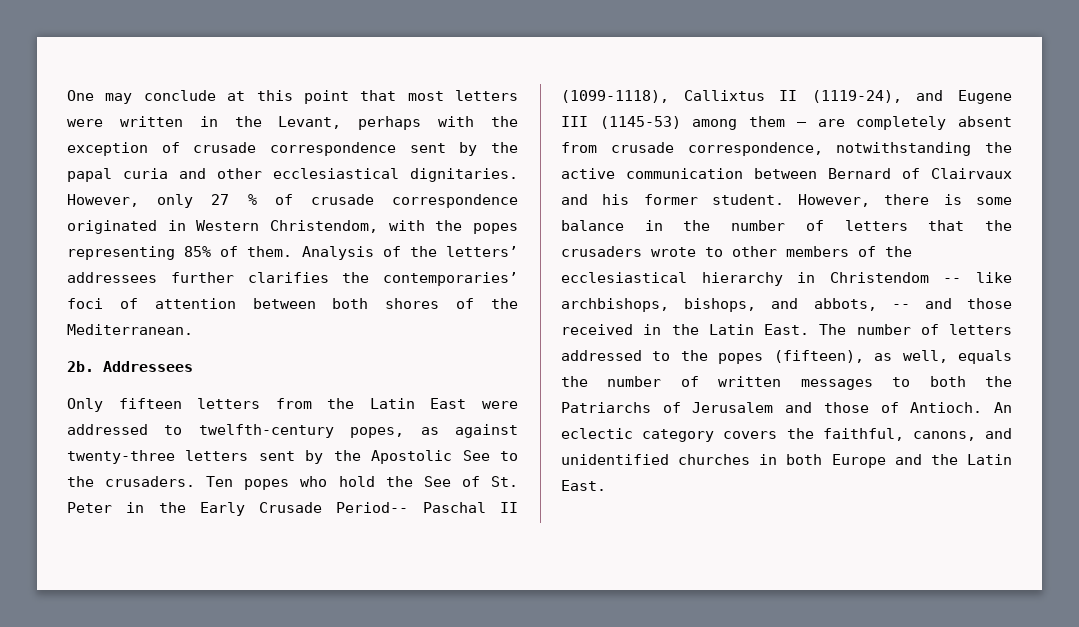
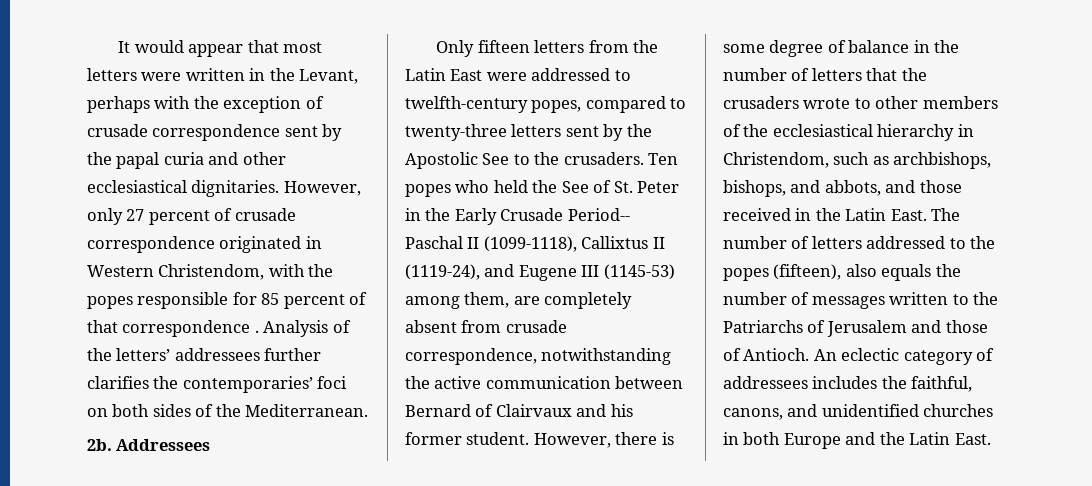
[67,90,349,104] One may conclude at this point -> [118,40,244,57] It would appear
[247,194,257,205] % -> [148,210,210,225] percent
[67,246,293,260] representing 85% of them. -> [137,292,368,309] [87,320,259,337] responsible for 85 percent of that correspondence .
[119,298,440,309] of attention between both shores -> [87,404,191,417] on both sides
[420,424,518,438] as against -> [585,96,687,113] compared to
[338,476,375,487] hold -> [493,180,528,193] held
[749,116,807,127] them – -> [464,292,510,308] them,
(1012, 201) none -> [769,40,846,57] degree of
[829,272,1012,283] Christendom -- like -> [723,152,889,168] Christendom, such as
[891,304,910,309] -- -> (881, 188) none
[874,350,948,363] as well, -> [845,264,877,277] also
[718,376,966,390] written messages to both -> [811,292,969,309] messages written to
[723,431,778,439] covers -> [976,348,995,361] [723,376,878,389] of addressees includes

